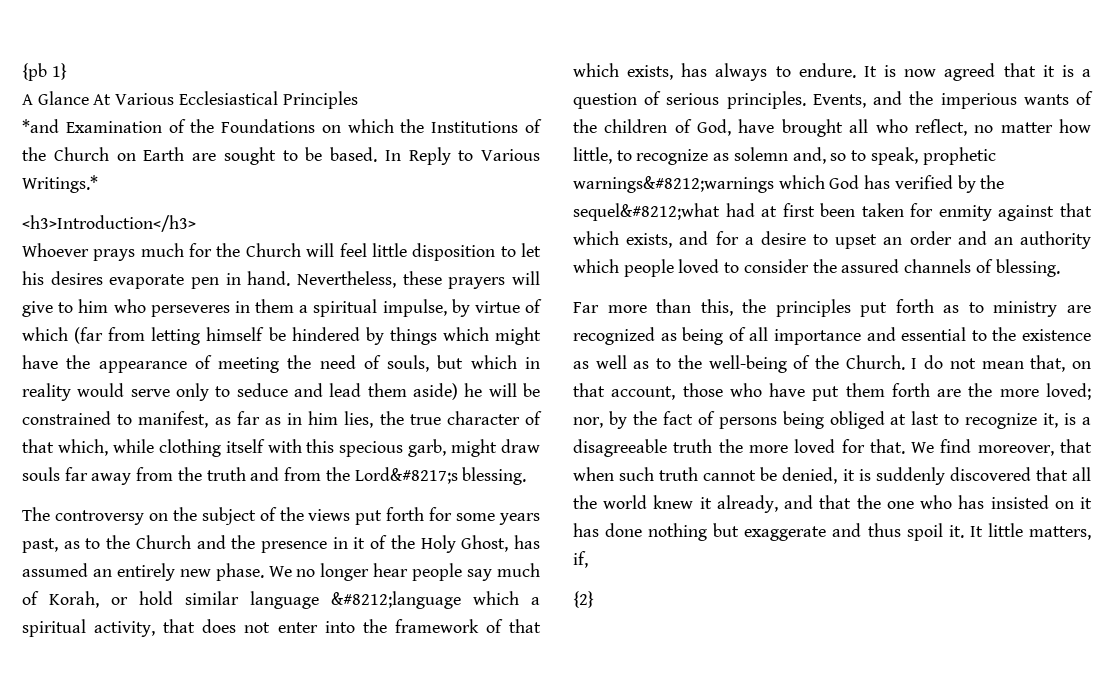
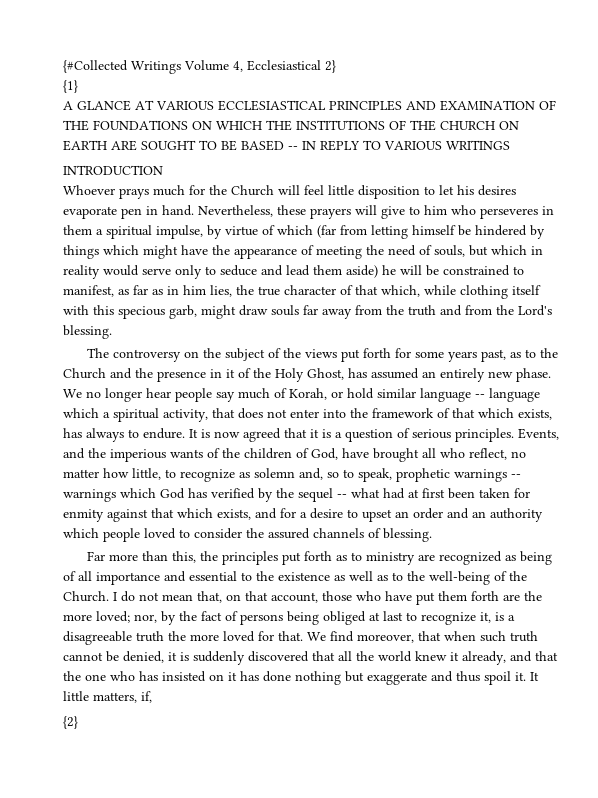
[22,63,67,81] [22,91,358,109] [22,119,542,133] [22,147,540,165] [22,175,98,193] [22,215,196,232] {pb 1} // A Glance At Various Ecclesiastical Principles // *and Examination of the Foundations on which the Institutions of the Church on Earth are sought to be based. In Reply to Various Writings.* // <h3>Introduction</h3> -> [63,60,336,74] [63,80,78,93] [63,100,556,111] [63,120,519,131] [63,140,510,151] [63,165,163,175] {#Collected Writings Volume 4, Ecclesiastical 2} // {1} // A GLANCE AT VARIOUS ECCLESIASTICAL PRINCIPLES AND EXAMINATION OF THE FOUNDATIONS ON WHICH THE INSTITUTIONS OF THE CHURCH ON EARTH ARE SOUGHT TO BE BASED -- IN REPLY TO VARIOUS WRITINGS // INTRODUCTION
[354,467,458,484] Lord&#8217;s -> [518,305,552,316] Lord's
[331,591,461,609] &#8212;language -> [475,388,540,402] -- language
[573,176,774,193] warnings&#8212;warnings -> [454,469,521,482] [63,489,116,502] warnings -- warnings
[573,203,720,221] sequel&#8212;what -> [298,488,380,502] sequel -- what

